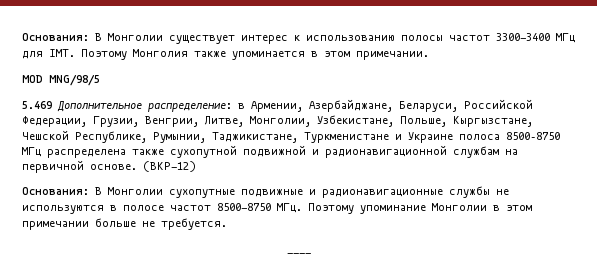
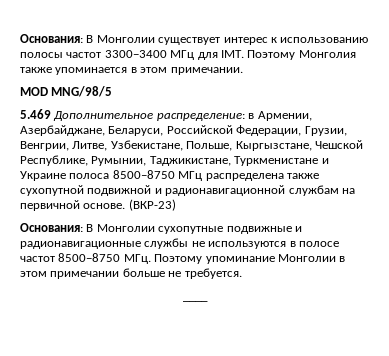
[250,116,311,127] Монголии, -> (108, 146) none
[143,161,196,172] (ВКР-12) -> [128,199,176,211] (ВКР-23)

